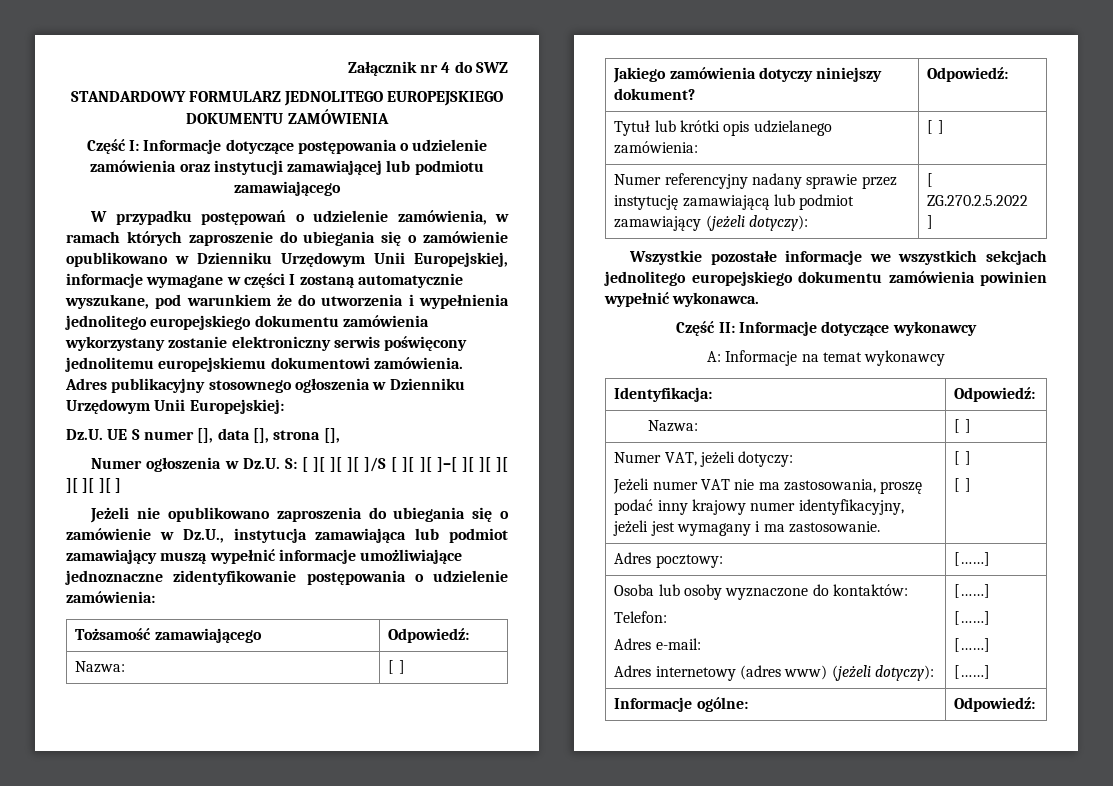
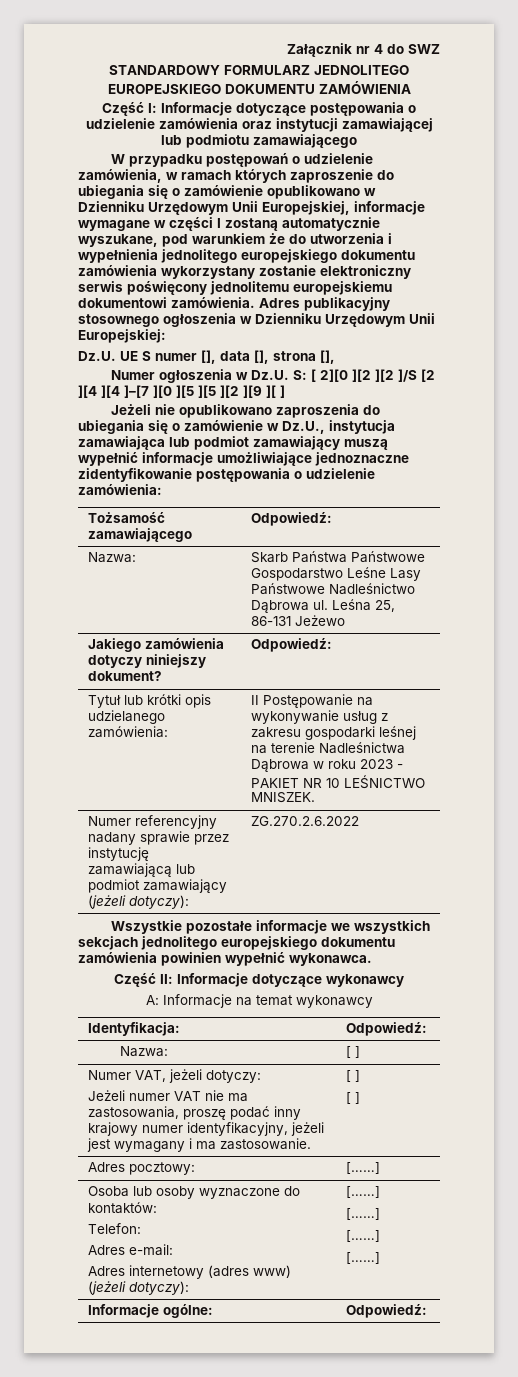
[312,457,508,472] [66,478,95,493] ][ ][ ][ ]/S [ ][ ][ ]–[ ][ ][ ][ ][ ][ -> [319,369,435,382] [78,385,262,398] 2][0 ][2 ][2 ]/S [2 ][4 ][4 ]–[7 ][0 ][5 ][5 ][2 ][9
[388,660,405,674] [ ] -> [251,551,426,563] [251,567,422,581] [251,583,416,595] [251,599,396,613] [251,615,346,626] Skarb Państwa Państwowe Gospodarstwo Leśne Lasy Państwowe Nadleśnictwo Dąbrowa ul. Leśna 25, 86-131 Jeżewo
[927,120,944,134] [ ] -> [251,694,374,708] [251,710,389,724] [251,726,417,740] [251,742,406,754] [251,759,404,772] [251,775,426,789] [251,792,316,803] II Postępowanie na wykonywanie usług z zakresu gospodarki leśnej na terenie Nadleśnictwa Dąbrowa w roku 2023 - PAKIET NR 10 LEŚNICTWO MNISZEK.
[927,173,934,187] [927,195,1029,206] [927,215,934,229] [ ZG.270.2.5.2022 ] -> [251,816,360,826] ZG.270.2.6.2022

